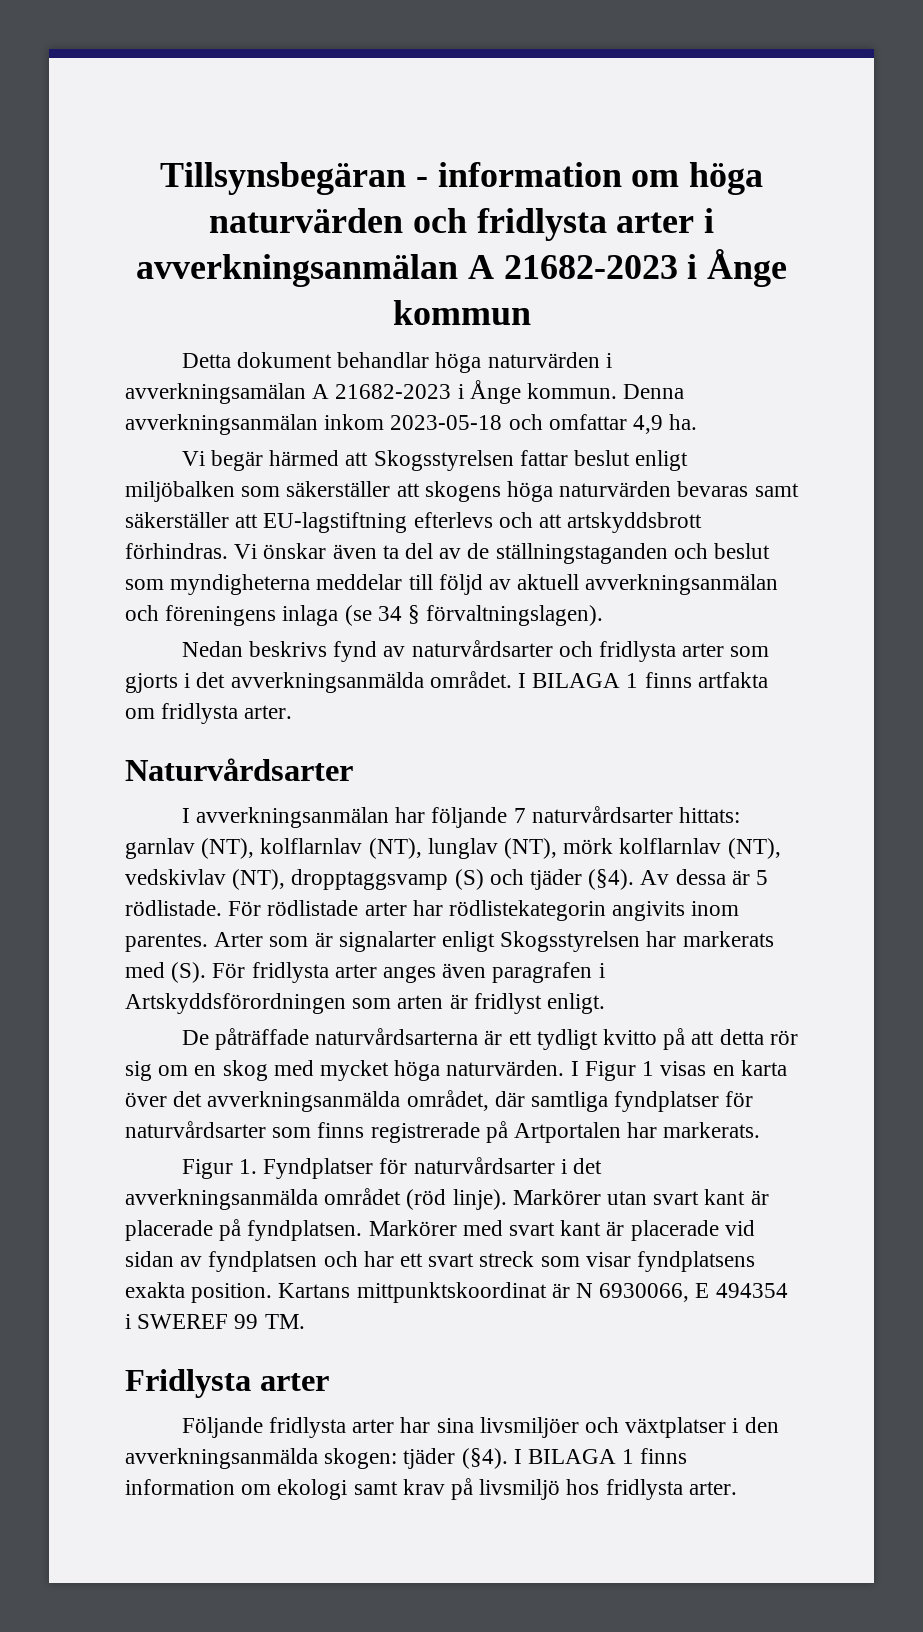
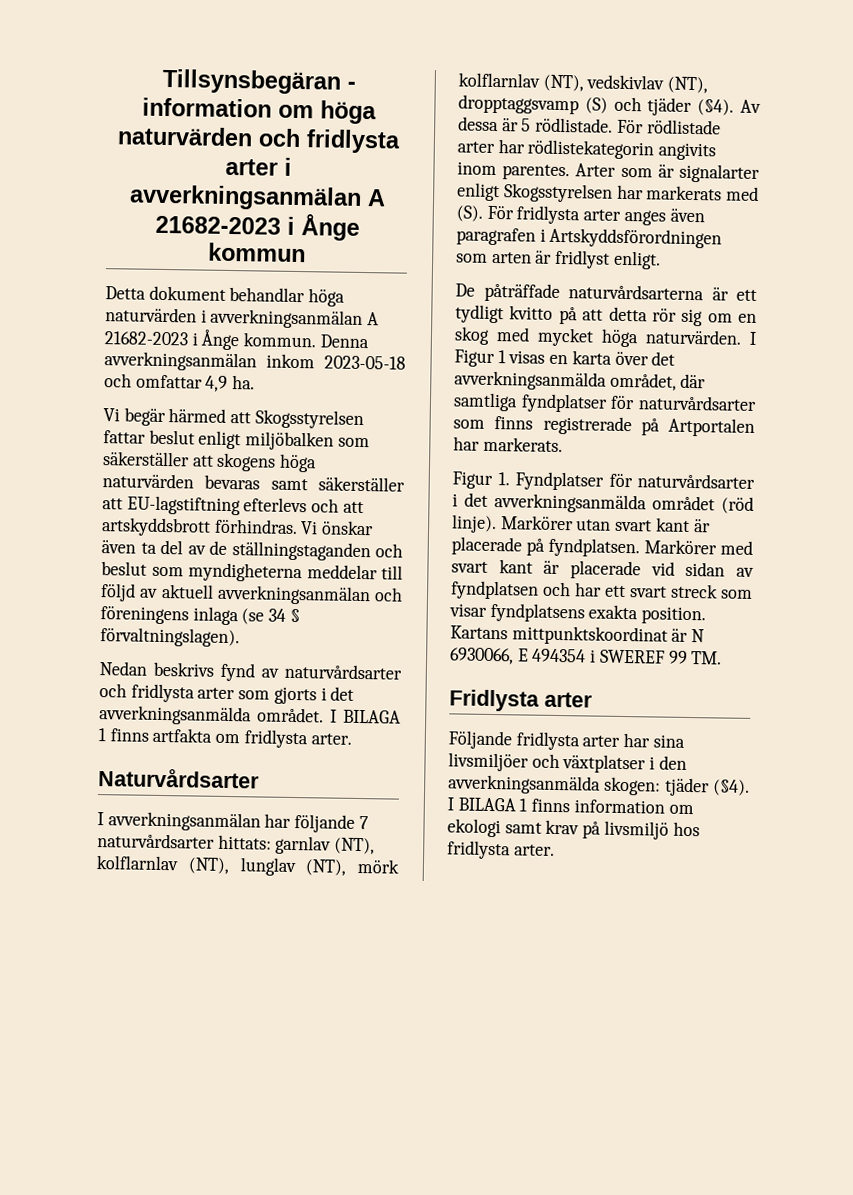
[125,383,306,404] avverkningsamälan -> [210,308,364,330] avverkningsanmälan

